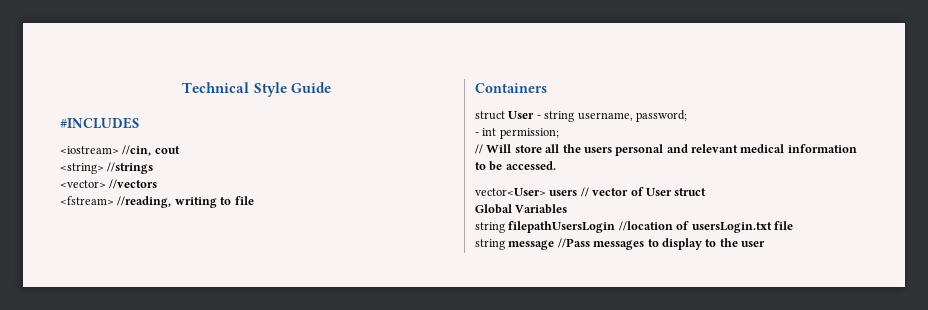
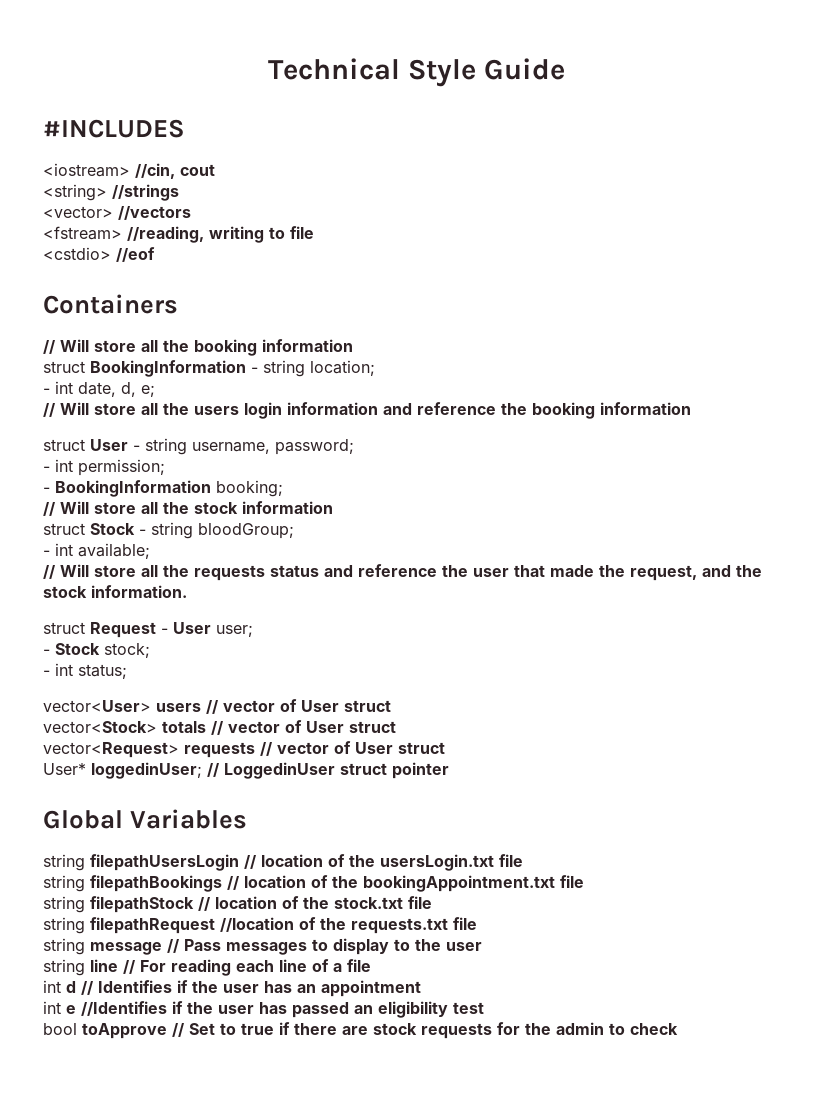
(254, 200) none -> [43,247,155,262] // <cstdio> //eof
(547, 88) none -> [43,339,353,356] [43,360,375,377] [43,381,155,397] [43,402,691,419] // // Will store all the booking information // struct BookingInformation - string location; // - int date, d, e; // // Will store all the users login information and reference the booking information
[475,144,857,156] [475,161,556,171] // // Will store all the users personal and relevant medical information to be accessed. -> [43,480,283,497] [43,501,333,516] [43,522,294,539] [43,543,150,559] [43,564,762,581] [43,585,187,598] [43,622,253,638] [43,643,150,658] [43,663,127,679] // - BookingInformation booking; // // Will store all the stock information // struct Stock - string bloodGroup; // - int available; // // Will store all the requests status and reference the user that made the request, and the stock information. // struct Request - User user; // - Stock stock; // - int status;
[475,204,568,214] [475,221,772,233] Global Variables // string filepathUsersLogin //location of usersLogin.txt -> [43,720,396,735] [43,741,445,758] [43,762,449,779] [43,809,248,829] [43,854,523,871] [43,875,584,892] [43,896,432,913] [43,917,448,934] vector<Stock> totals // vector of User struct // vector<Request> requests // vector of User struct // User* loggedinUser; // LoggedinUser struct pointer // Global Variables // string filepathUsersLogin // location of the usersLogin.txt file // string filepathBookings // location of the bookingAppointment.txt file // string filepathStock // location of the stock.txt file // string filepathRequest //location of the requests.txt
[557,238,590,248] //Pass -> [167,939,221,953] // Pass
(765, 244) none -> [43,959,371,976] [43,980,421,997] [43,1001,484,1018] [43,1022,678,1039] // string line // For reading each line of a file // int d // Identifies if the user has an appointment // int e //Identifies if the user has passed an eligibility test // bool toApprove // Set to true if there are stock requests for the admin to check

